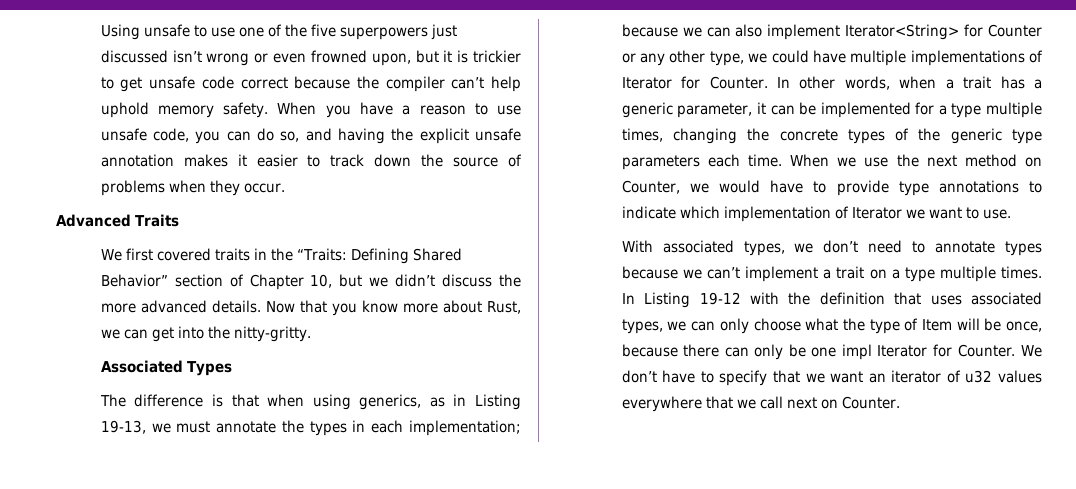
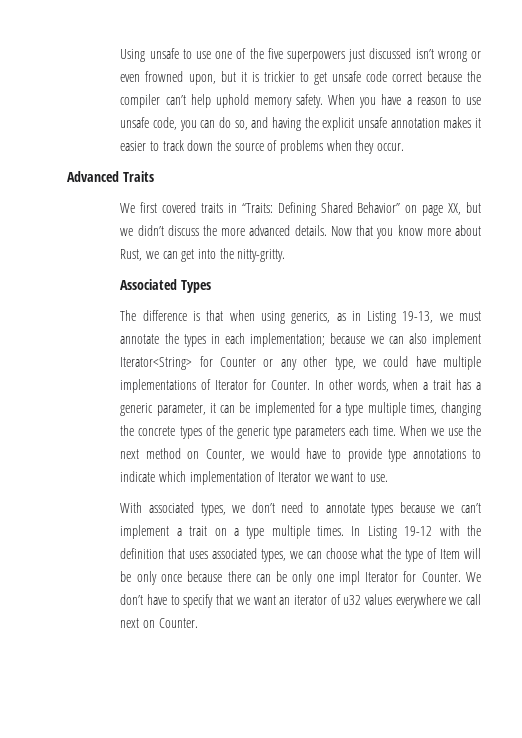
[270,248,293,261] the -> (237, 208) none
[174,274,333,290] section of Chapter 10, -> [405,203,462,216] on page XX,
[719,318,749,334] only -> (323, 555) none
[1006,321,1042,332] once, -> [136,571,182,585] only once
[754,344,806,360] only be -> [276,571,313,585] be only
[705,396,733,409] that -> (446, 601) none

